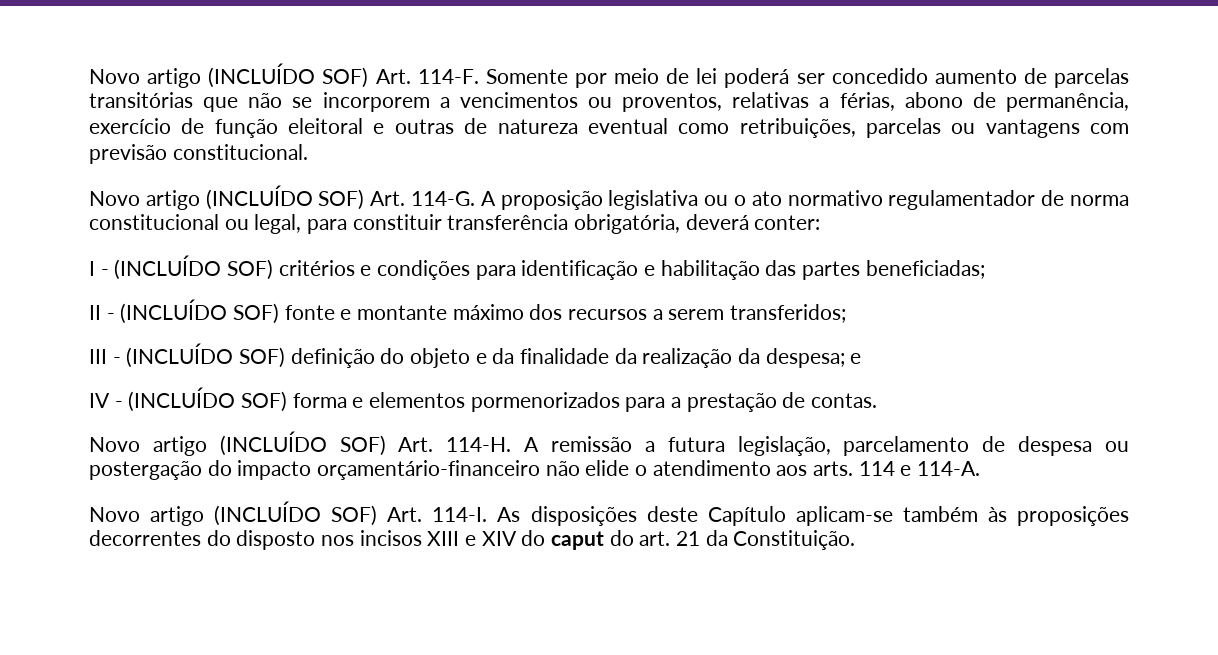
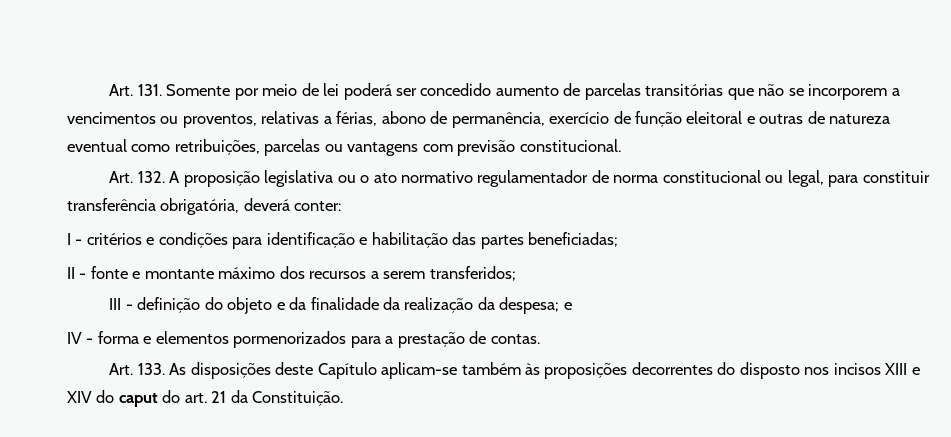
[89,63,479,88] Novo artigo (INCLUÍDO SOF) Art. 114-F. -> [109,84,162,96] Art. 131.
[89,185,476,210] Novo artigo (INCLUÍDO SOF) Art. 114-G. -> [109,171,165,183] Art. 132.
[114,255,274,280] (INCLUÍDO SOF) -> (83, 242) none
[120,299,280,324] (INCLUÍDO SOF) -> (87, 276) none
[126,343,286,368] (INCLUÍDO SOF) -> (133, 307) none
[128,387,288,412] (INCLUÍDO SOF) -> (94, 341) none
[89,431,1129,456] [89,460,981,480] [89,501,488,526] Novo artigo (INCLUÍDO SOF) Art. 114-H. A remissão a futura legislação, parcelamento de despesa ou postergação do impacto orçamentário-financeiro não elide o atendimento aos arts. 114 e 114-A. // Novo artigo (INCLUÍDO SOF) Art. 114-I. -> [109,363,165,375] Art. 133.

